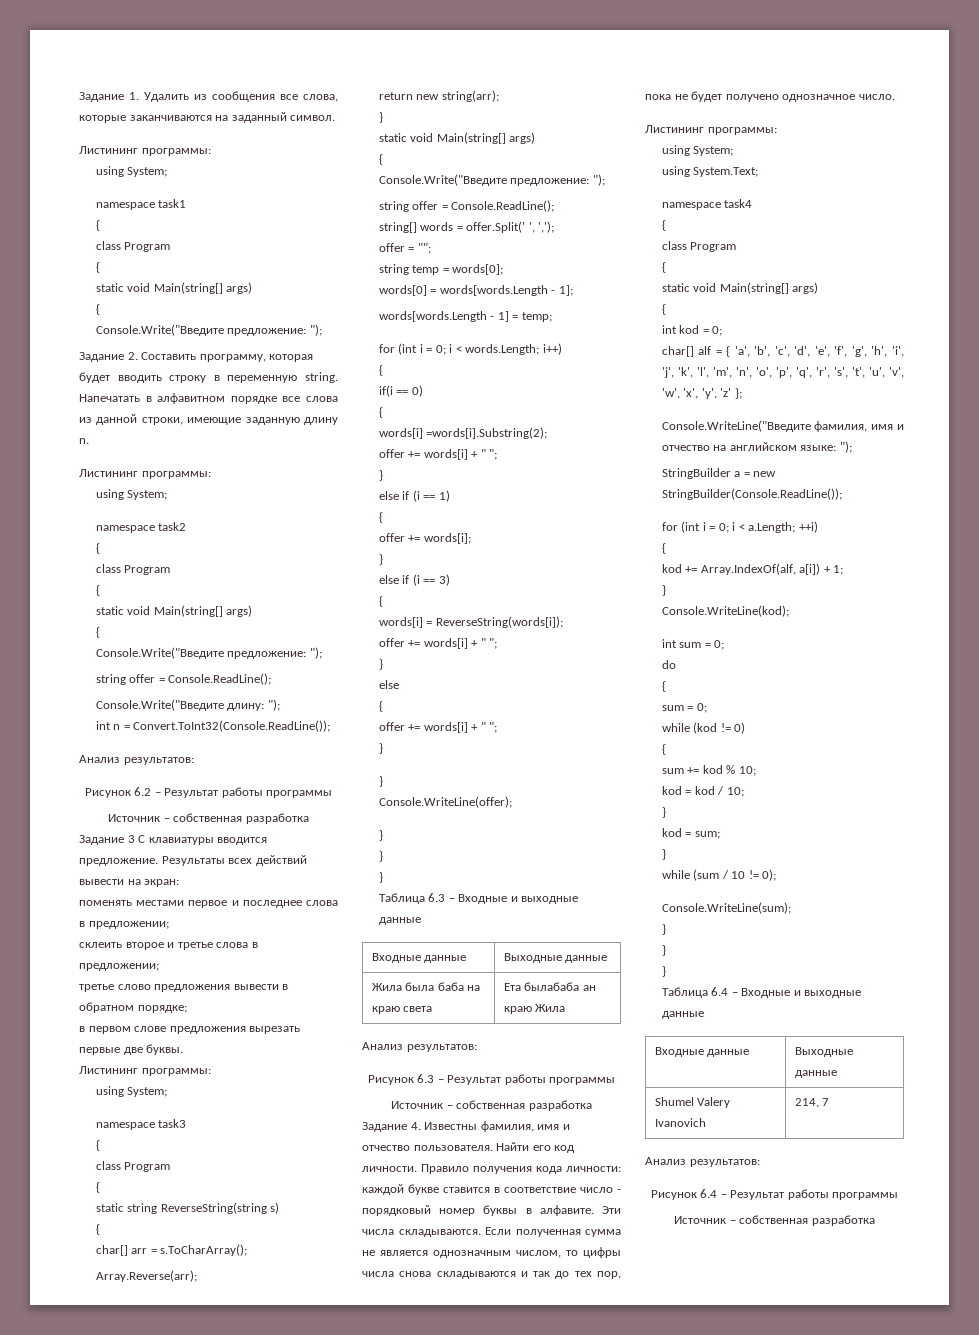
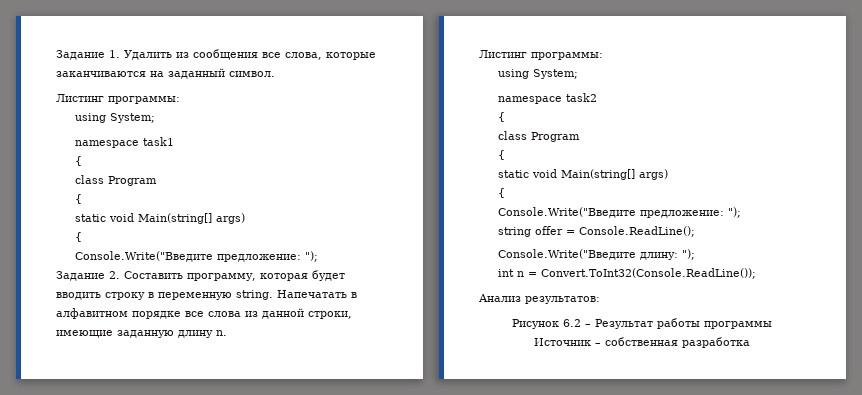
[79,146,138,154] Листининг -> [56,94,104,102] Листинг
[79,469,138,477] Листининг -> [479,50,527,58] Листинг
[79,835,268,845] [79,855,307,866] [79,879,180,887] [79,900,339,908] [79,921,169,929] [79,942,258,950] [79,963,159,971] [79,984,289,992] [79,1002,187,1013] [79,1026,301,1034] [79,1044,184,1055] [79,1066,211,1076] [95,1086,168,1097] [95,1119,187,1130] [95,1140,100,1151] [95,1161,171,1172] [95,1182,100,1193] [95,1202,280,1214] [95,1224,100,1235] [95,1244,248,1256] [95,1270,197,1282] [378,90,499,102] [378,112,383,123] [378,132,536,144] [378,154,383,165] [378,174,605,186] [378,200,555,212] [378,221,555,233] [378,243,431,254] [378,264,504,275] [378,285,573,296] [378,311,552,322] [378,343,562,355] [378,365,383,376] [378,385,423,397] [378,407,383,418] [378,427,548,439] [378,449,498,460] [378,470,383,481] [378,490,450,502] [378,512,383,523] [378,533,471,544] [378,554,383,565] [378,574,450,586] [378,596,383,607] [378,616,563,628] [378,638,498,649] [378,659,383,670] [378,680,399,689] [378,701,383,712] [378,722,498,733] [378,743,383,754] [378,776,383,787] [378,796,512,808] [378,830,383,841] [378,851,383,862] [378,872,383,883] [378,893,579,904] [378,917,421,925] [371,953,467,963] [503,953,608,963] [371,982,481,991] [371,1006,433,1014] [503,982,596,991] [503,1004,566,1014] [362,1042,477,1052] [367,1074,616,1085] [391,1100,592,1111] [362,1121,570,1132] [362,1142,576,1153] [362,1164,621,1174] [362,1184,621,1195] [362,1205,621,1216] [362,1227,621,1237] [362,1247,621,1258] [362,1271,621,1279] [645,91,895,102] [645,125,777,135] [661,145,734,156] [661,166,759,177] [661,199,753,210] [661,220,666,231] [661,241,737,252] [661,262,666,273] [661,282,819,294] [661,304,666,315] [661,325,723,336] [661,346,904,357] [661,367,904,378] [661,388,742,399] [661,420,904,432] [661,441,852,453] [661,468,777,479] [661,488,842,500] [661,521,818,533] [661,543,666,554] [661,563,844,575] [661,585,666,596] [661,605,789,617] [661,639,725,650] [661,660,676,669] [661,681,666,692] [661,703,707,713] [661,722,746,734] [661,744,666,755] [661,765,756,776] [661,786,744,797] [661,807,666,818] [661,828,720,839] [661,849,666,860] [661,869,777,881] [661,902,791,914] [661,924,666,935] [661,945,666,956] [661,966,666,977] [661,987,862,998] [661,1011,704,1019] [654,1047,750,1057] [794,1047,853,1057] [794,1070,837,1078] [654,1097,731,1108] [654,1118,706,1127] [794,1098,830,1108] [645,1157,760,1167] [650,1189,899,1200] [674,1215,875,1226] // Задание 3 С клавиатуры вводится предложение. Результаты всех действий вывести на экран: // поменять местами первое и последнее слова в предложении; // склеить второе и третье слова в предложении; // третье слово предложения вывести в обратном порядке; // в первом слове предложения вырезать первые две буквы. // Листининг программы: // using System; // namespace task3 // { // class Program // { // static string ReverseString(string s) // { // char[] arr = s.ToCharArray(); // Array.Reverse(arr); // return new string(arr); // } // static void Main(string[] args) // { // Console.Write("Введите предложение: "); // string offer = Console.ReadLine(); // string[] words = offer.Split(' ', ','); // offer = ""; // string temp = words[0]; // words[0] = words[words.Length - 1]; // words[words.Length - 1] = temp; // for (int i = 0; i < words.Length; i++) // { // if(i == 0) // { // words[i] =words[i].Substring(2); // offer += words[i] + " "; // } // else if (i == 1) // { // offer += words[i]; // } // else if (i == 3) // { // words[i] = ReverseString(words[i]); // offer += words[i] + " "; // } // else // { // offer += words[i] + " "; // } // } // Console.WriteLine(offer); // } // } // } // Таблица 6.3 – Входные и выходные данные // Входные данные | Выходные данные // Жила была баба на краю света | Ета былабаба ан краю Жила // Анализ результатов: // Рисунок 6.3 – Результат работы программы // Источник – собственная разработка // Задание 4. Известны фамилия, имя и отчество пользователя. Найти его код личности. Правило получения кода личности: каждой букве ставится в соответствие число - порядковый номер буквы в алфавите. Эти числа складываются. Если полученная сумма не является однозначным числом, то цифры числа снова складываются и так до тех пор, пока не будет получено однозначное число. // Листининг программы: // using System; // using System.Text; // namespace task4 // { // class Program // { // static void Main(string[] args) // { // int kod = 0; // char[] alf = { 'a', 'b', 'c', 'd', 'e', 'f', 'g', 'h', 'i', 'j', 'k', 'l', 'm', 'n', 'o', 'p', 'q', 'r', 's', 't', 'u', 'v', 'w', 'x', 'y', 'z' }; // Console.WriteLine("Введите фамилия, имя и отчество на английском языке: "); // StringBuilder a = new StringBuilder(Console.ReadLine()); // for (int i = 0; i < a.Length; ++i) // { // kod += Array.IndexOf(alf, a[i]) + 1; // } // Console.WriteLine(kod); // int sum = 0; // do // { // sum = 0; // while (kod != 0) // { // sum += kod % 10; // kod = kod / 10; // } // kod = sum; // } // while (sum / 10 != 0); // Console.WriteLine(sum); // } // } // } // Таблица 6.4 – Входные и выходные данные // Входные данные | Выходные данные // Shumel Valery Ivanovich | 214, 7 // Анализ результатов: // Рисунок 6.4 – Результат работы программы // Источник – собственная разработка -> (750, 342) none

